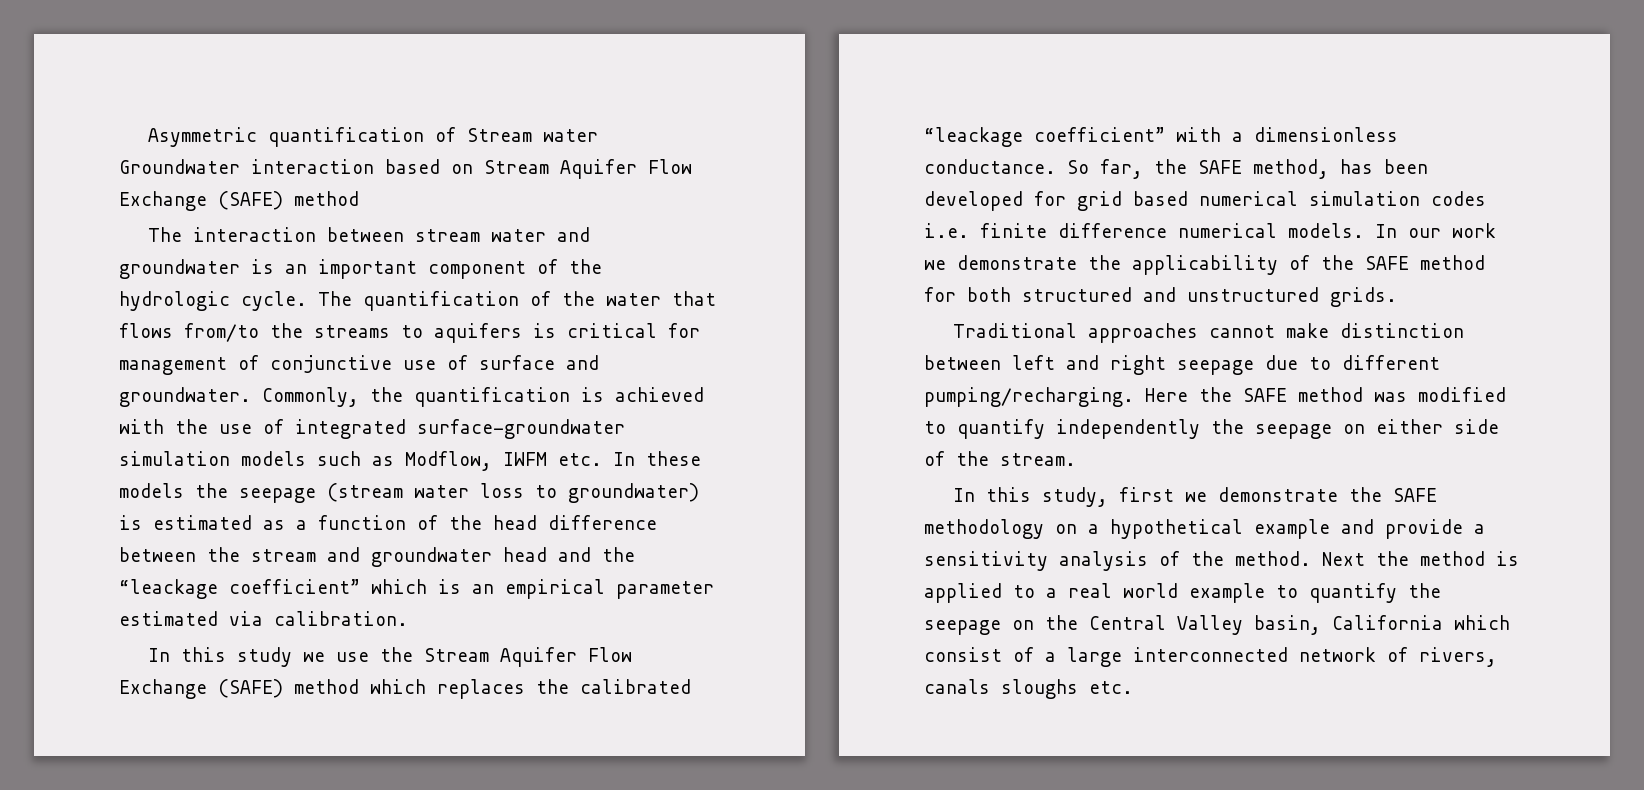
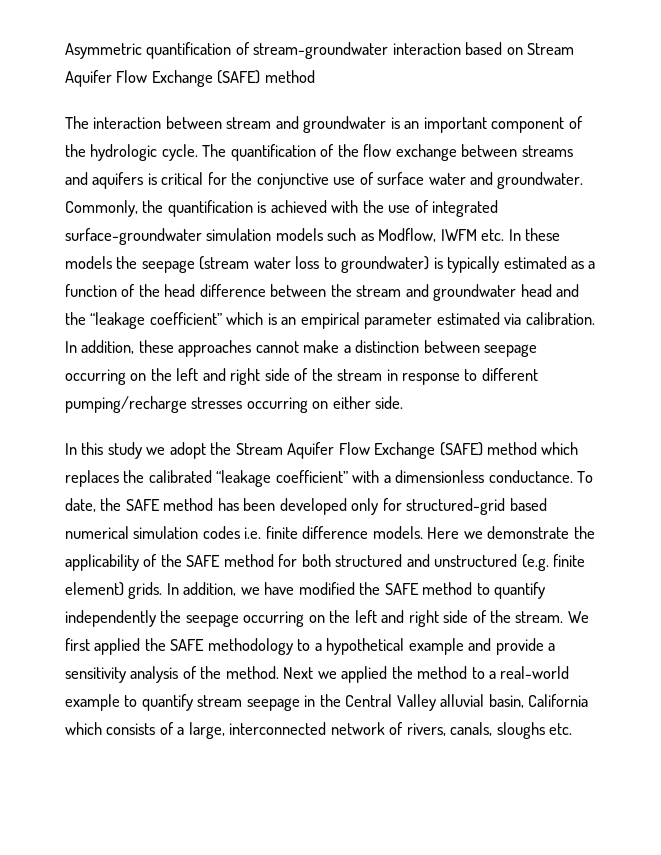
[467,128,599,142] [119,159,240,174] Stream water Groundwater -> [253,42,389,59] stream-groundwater
[491,229,547,242] water -> (272, 123) none
[606,291,716,306] [119,323,423,342] water that flows from/to the streams to -> [363,144,573,161] [65,172,88,185] flow exchange between streams and
[119,355,259,375] management of -> [231,172,253,185] the
(555, 362) none -> [428,173,466,185] water
(142, 522) none -> [447,256,500,273] typically
[119,579,218,599] “leackage -> [90,312,146,329] “leakage
(408, 618) none -> [65,340,538,357] [65,368,538,385] [65,396,404,413] In addition, these approaches cannot make a distinction between seepage occurring on the left and right side of the stream in response to different pumping/recharge stresses occurring on either side.
[336,652,370,662] use -> [169,442,206,459] adopt
[924,127,1023,147] “leackage -> [216,470,272,487] “leakage
[1067,159,1329,179] So far, the SAFE method, -> [577,471,594,483] [65,498,214,512] To date, the SAFE method
[1034,191,1122,211] for grid -> [351,498,506,515] only for structured-grid
[1178,223,1496,238] numerical models. In our work -> [372,526,460,539] models. Here
[1330,287,1397,307] [953,323,1465,343] [924,355,1440,375] [924,387,1506,407] grids. // Traditional approaches cannot make distinction between left and right seepage due to different pumping/recharging. Here the SAFE method was modified -> [521,554,586,571] [65,582,473,599] (e.g. finite element) grids. In addition, we have modified the SAFE method
[1343,419,1499,434] [924,451,1076,466] [953,487,1339,507] on either side of the stream. // In this study, first we demonstrate -> [243,610,589,627] [65,638,141,655] occurring on the left and right side of the stream. We first applied
[1055,524,1077,534] on -> [297,639,311,651] to
[1376,551,1519,566] [924,583,1441,603] [924,620,1034,635] the method is applied to a real world example to quantify the seepage on -> [317,666,570,683] [65,694,316,711] we applied the method to a real-world example to quantify stream seepage in
(1243, 625) none -> [440,694,485,707] alluvial
[924,647,1002,662] consist -> [106,723,156,735] consists
[1067,647,1122,667] large -> [188,722,225,739] large,
[924,679,990,694] canals -> [450,722,493,736] canals,

